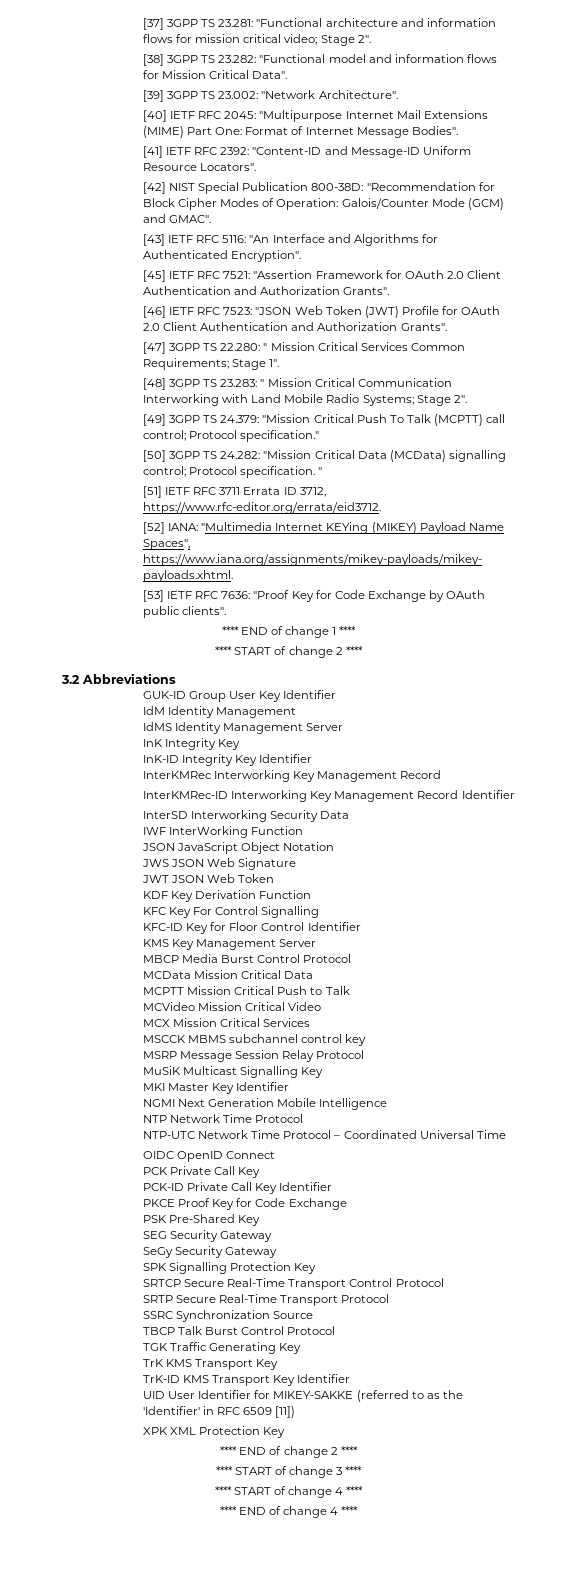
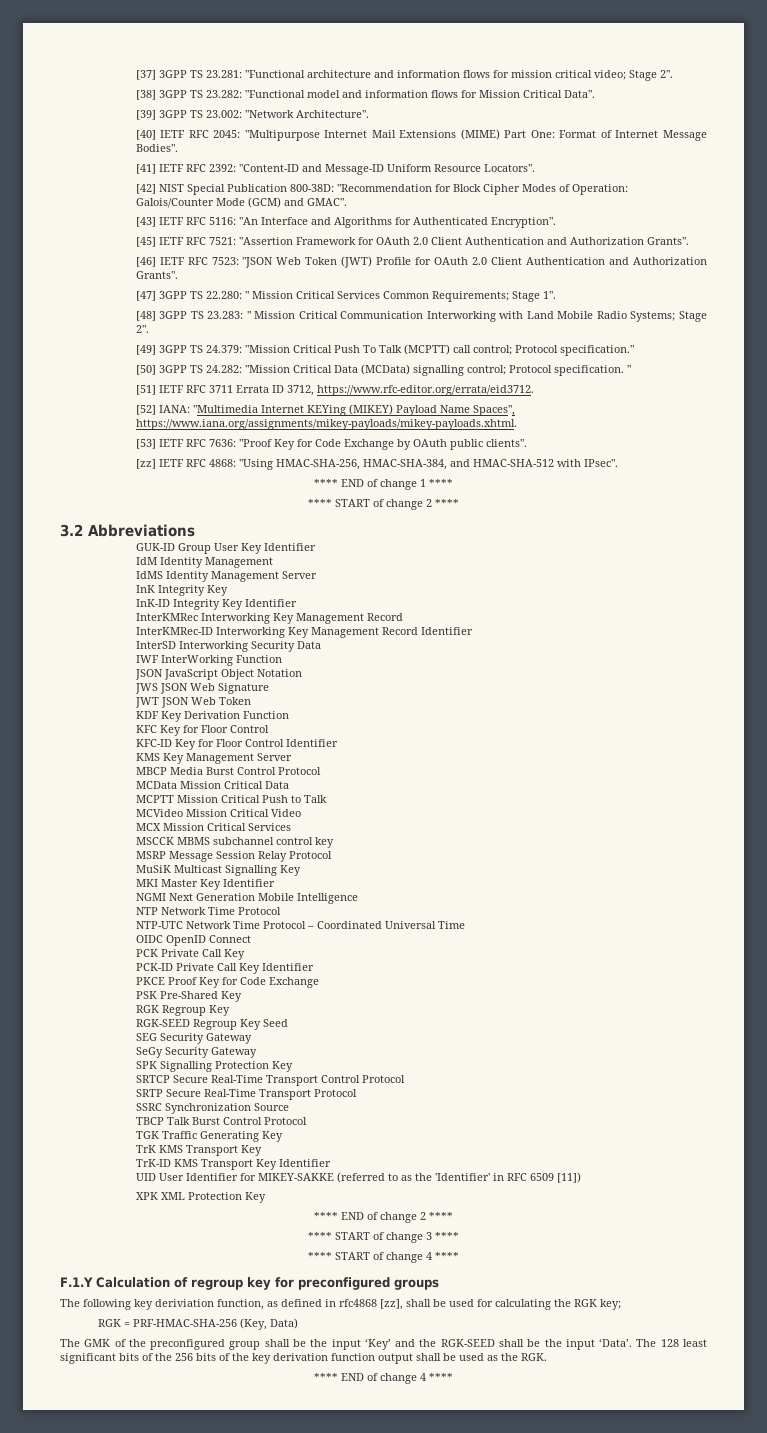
(227, 610) none -> [135,459,618,470] // [zz] IETF RFC 4868: "Using HMAC-SHA-256, HMAC-SHA-384, and HMAC-SHA-512 with IPsec".
[193,906,320,918] For Control Signalling -> [182,725,269,733] for Floor Control
(261, 1220) none -> [135,1005,230,1016] [135,1019,288,1030] // RGK Regroup Key // RGK-SEED Regroup Key Seed
(364, 1490) none -> [60,1277,439,1290] [60,1299,621,1310] [97,1318,298,1330] [60,1338,708,1350] [60,1353,547,1364] // F.1.Y Calculation of regroup key for preconfigured groups // The following key deriviation function, as defined in rfc4868 [zz], shall be used for calculating the RGK key; // RGK = PRF-HMAC-SHA-256 (Key, Data) // The GMK of the preconfigured group shall be the input ‘Key’ and the RGK-SEED shall be the input ‘Data’. The 128 least significant bits of the 256 bits of the key derivation function output shall be used as the RGK.

